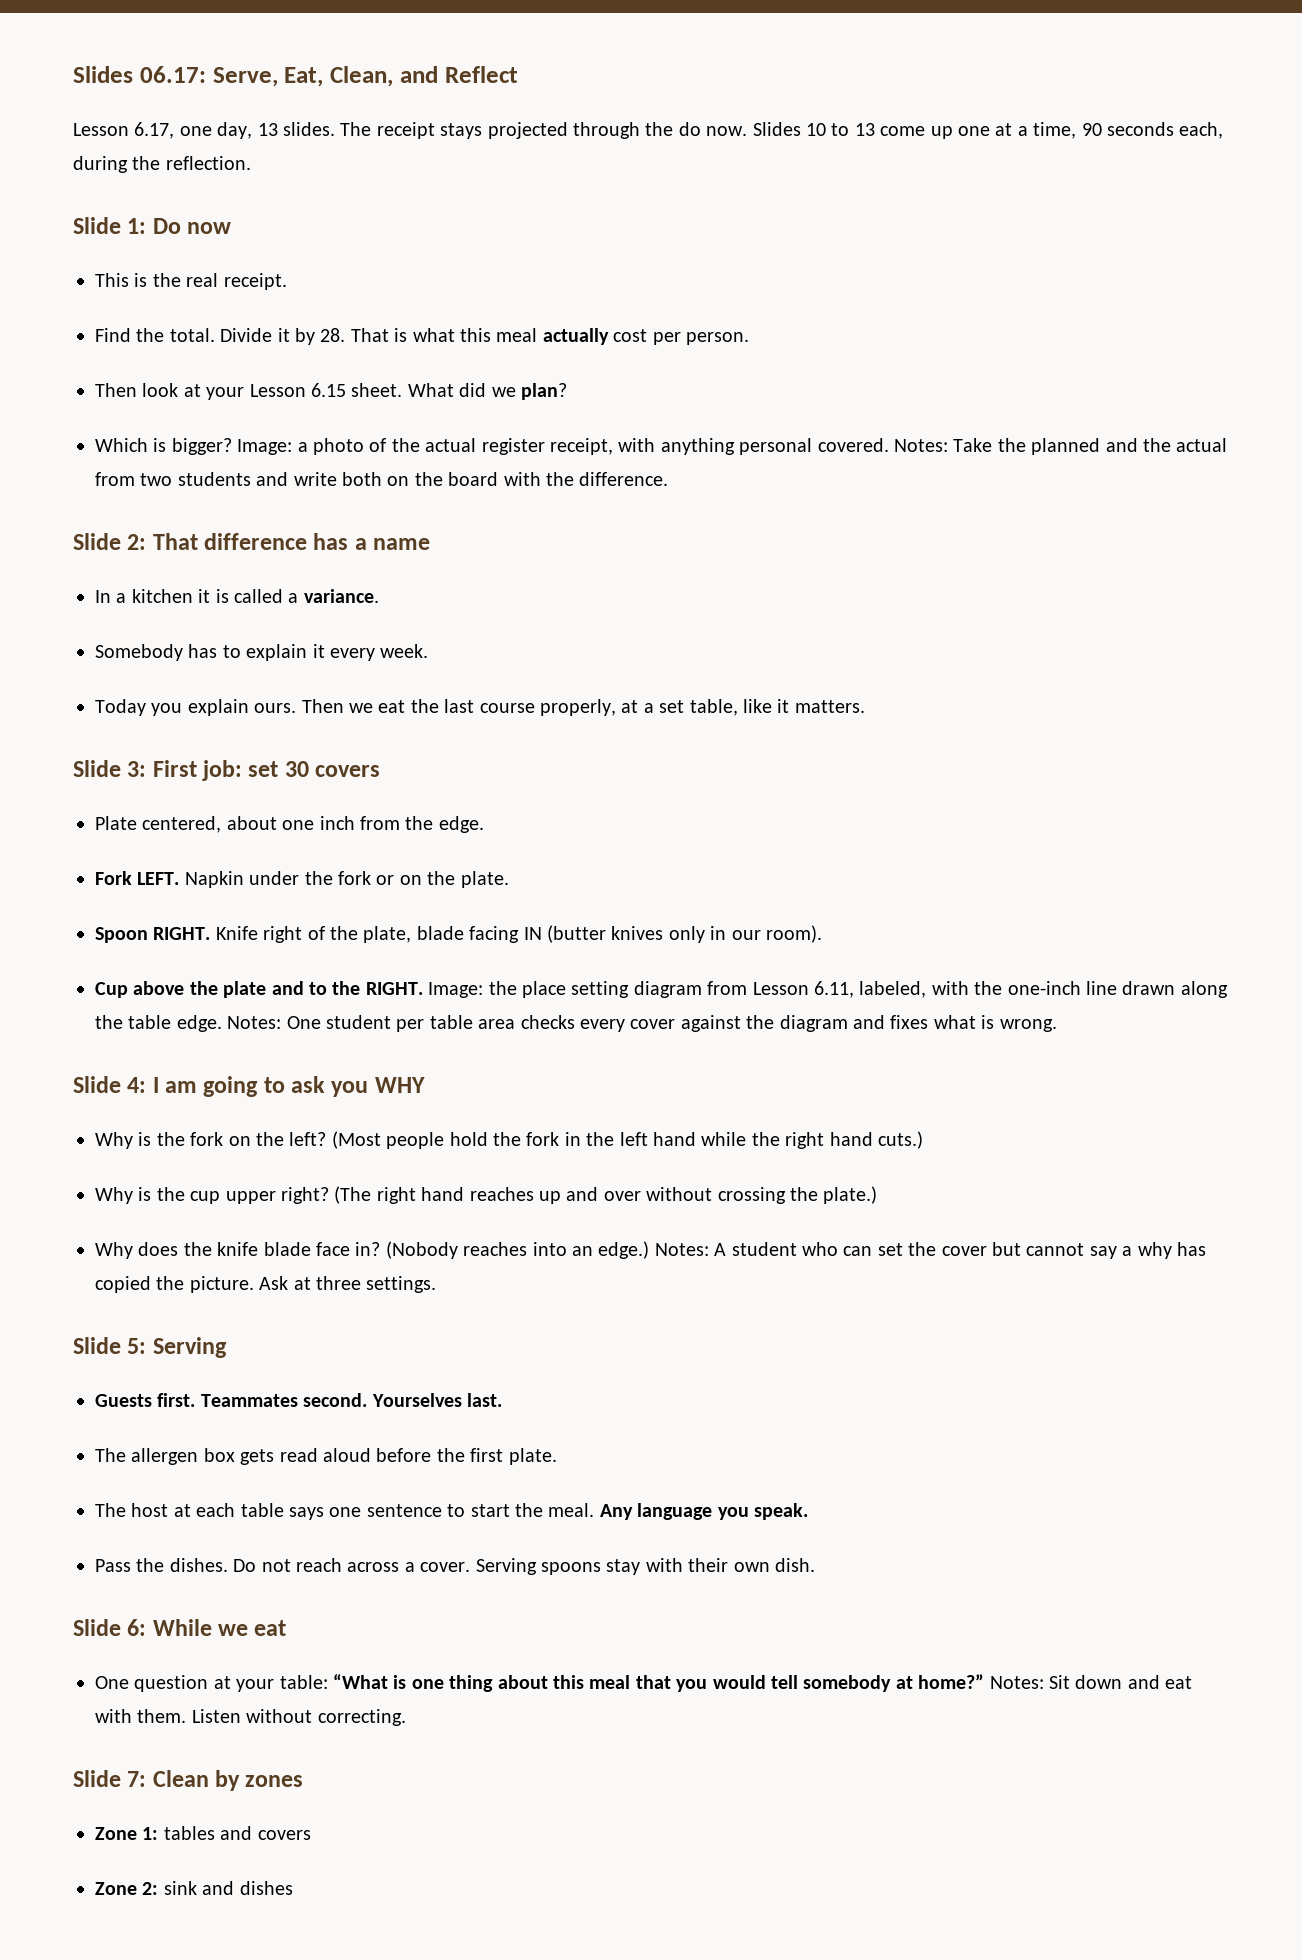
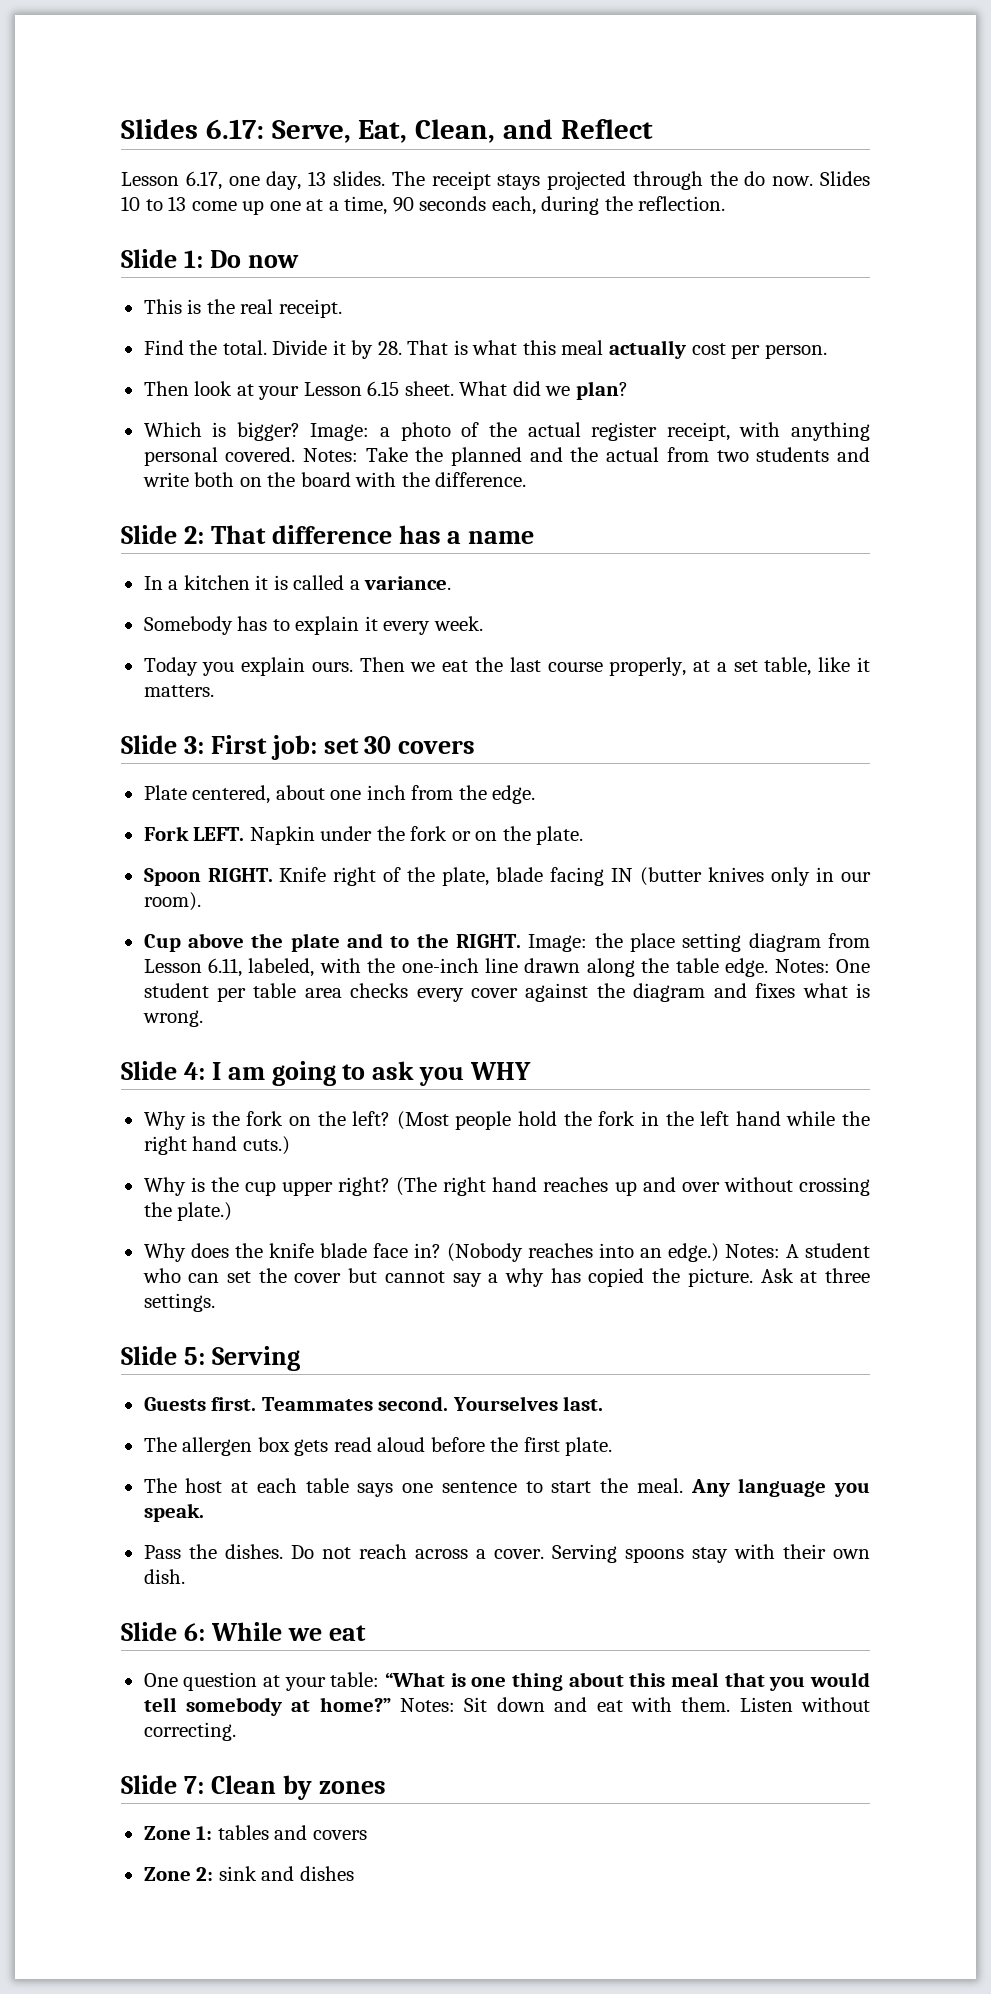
[73,66,206,83] Slides 06.17: -> [121,119,264,139] Slides 6.17:

